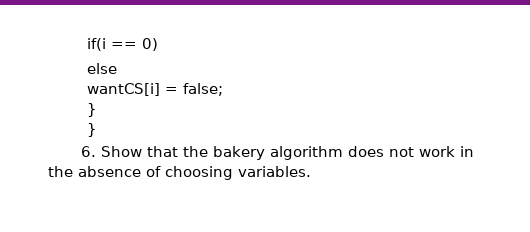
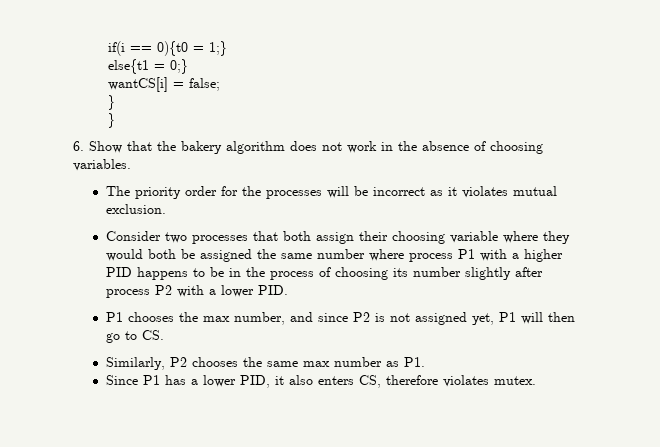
[141,38,158,51] [86,63,117,74] 0) // else -> [156,41,227,56] [107,59,188,74] 0){t0 = 1;} // else{t1 = 0;}
(311, 171) none -> [105,186,557,199] [105,204,166,214] [105,231,570,244] [105,249,563,262] [105,267,543,280] [105,285,288,298] [105,312,575,325] [105,330,164,343] [105,357,425,370] [105,375,536,388] // The priority order for the processes will be incorrect as it violates mutual exclusion. // Consider two processes that both assign their choosing variable where they would both be assigned the same number where process P1 with a higher PID happens to be in the process of choosing its number slightly after process P2 with a lower PID. // P1 chooses the max number, and since P2 is not assigned yet, P1 will then go to CS. // Similarly, P2 chooses the same max number as P1. // Since P1 has a lower PID, it also enters CS, therefore violates mutex.

